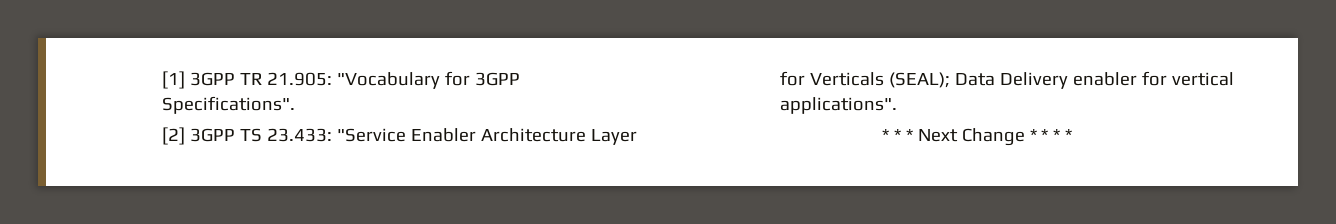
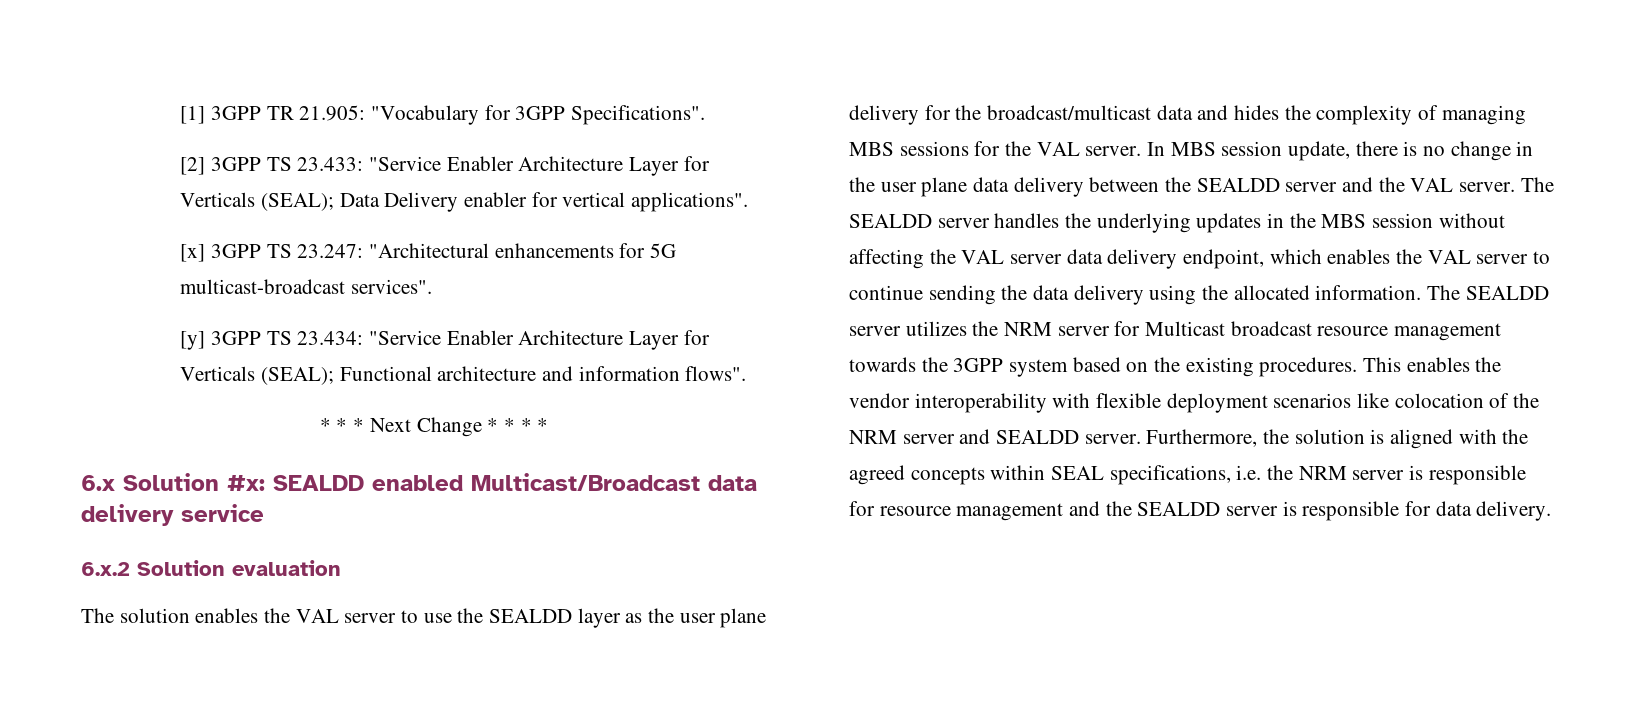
(897, 105) none -> [180,243,677,262] [180,279,433,294] [180,330,710,350] [180,366,747,385] // [x] 3GPP TS 23.247: "Architectural enhancements for 5G multicast-broadcast services". // [y] 3GPP TS 23.434: "Service Enabler Architecture Layer for Verticals (SEAL); Functional architecture and information flows".
(1073, 135) none -> [81,473,757,491] [81,504,264,526] [81,560,341,576] [81,608,767,628] [849,105,1526,125] [849,141,1534,161] [849,177,1554,197] [849,213,1505,233] [849,249,1551,269] [849,285,1549,305] [849,321,1502,341] [849,357,1502,377] [849,393,1540,413] [849,429,1529,449] [849,465,1526,485] [849,501,1552,521] // 6.x Solution #x: SEALDD enabled Multicast/Broadcast data delivery service // 6.x.2 Solution evaluation // The solution enables the VAL server to use the SEALDD layer as the user plane delivery for the broadcast/multicast data and hides the complexity of managing MBS sessions for the VAL server. In MBS session update, there is no change in the user plane data delivery between the SEALDD server and the VAL server. The SEALDD server handles the underlying updates in the MBS session without affecting the VAL server data delivery endpoint, which enables the VAL server to continue sending the data delivery using the allocated information. The SEALDD server utilizes the NRM server for Multicast broadcast resource management towards the 3GPP system based on the existing procedures. This enables the vendor interoperability with flexible deployment scenarios like colocation of the NRM server and SEALDD server. Furthermore, the solution is aligned with the agreed concepts within SEAL specifications, i.e. the NRM server is responsible for resource management and the SEALDD server is responsible for data delivery.

